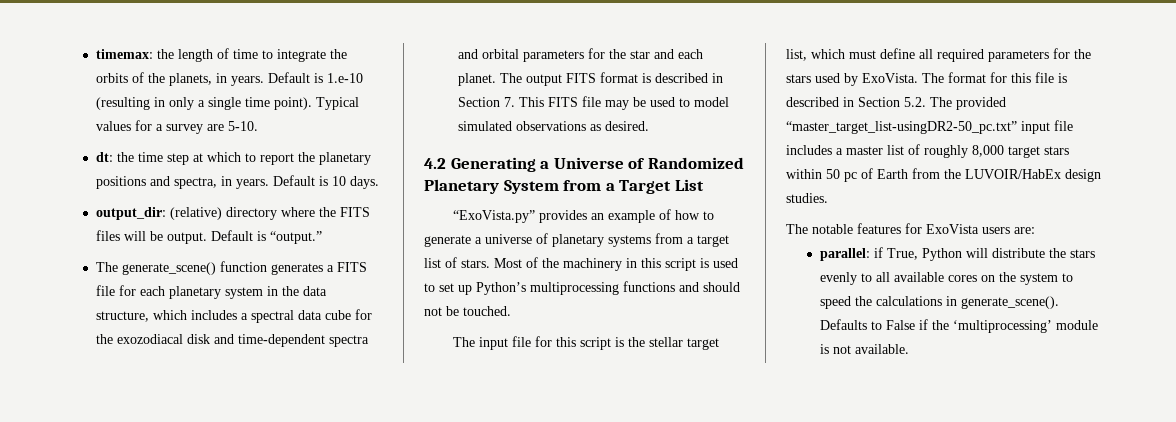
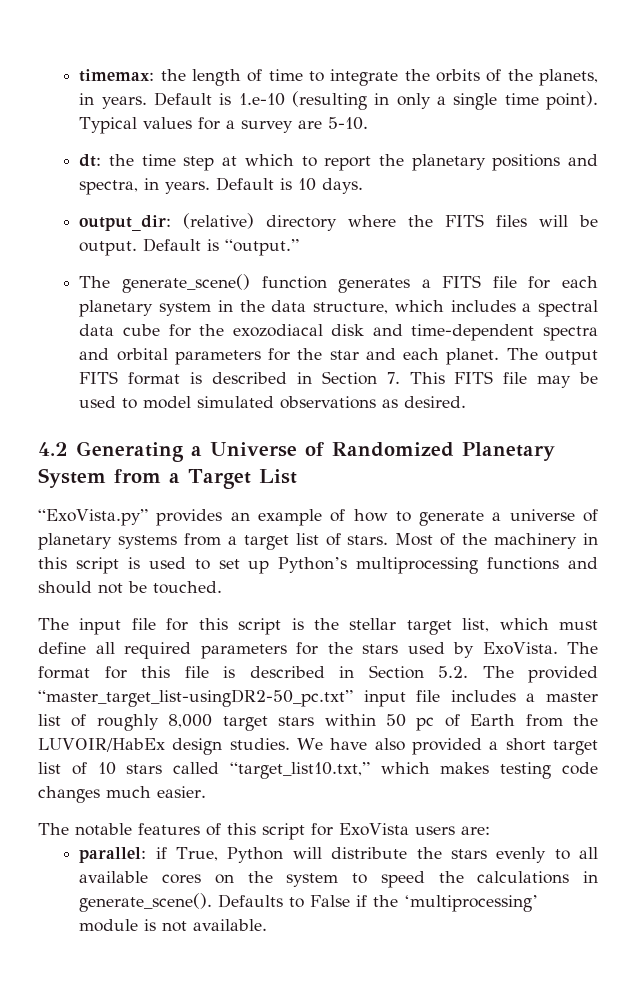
(828, 198) none -> [296,738,598,755] [38,762,598,779] [38,786,206,803] We have also provided a short target list of 10 stars called “target_list10.txt,” which makes testing code changes much easier.
(901, 228) none -> [206,823,305,840] of this script

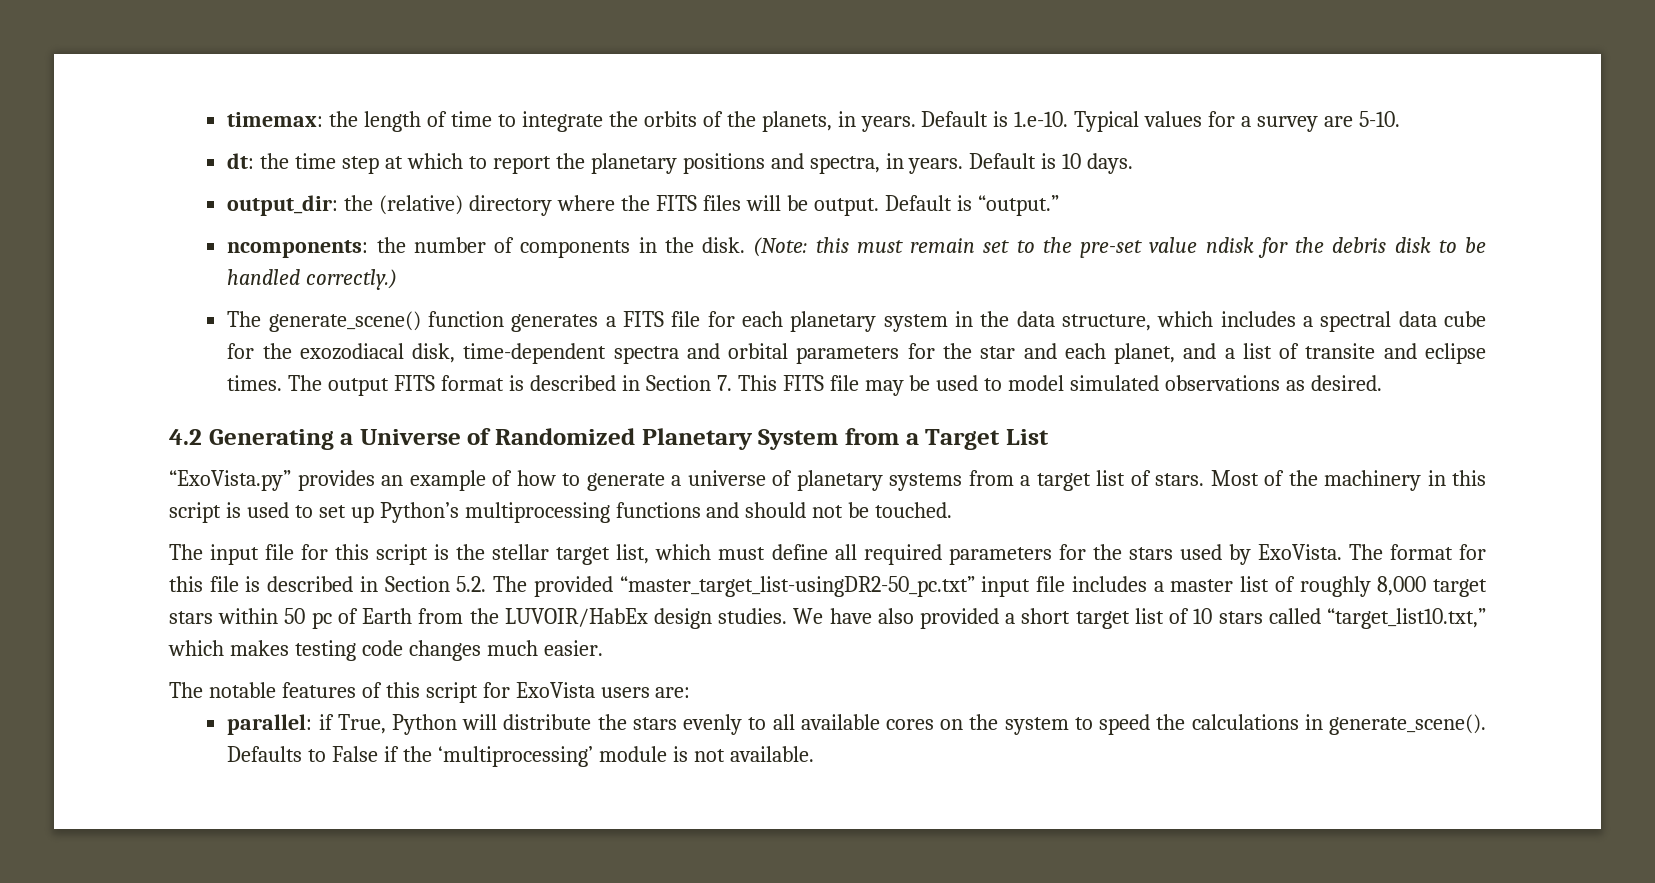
[238,91,598,110] 1.e-10 (resulting in only a single time point). -> [1014,111,1069,127] 1.e-10.
(172, 223) none -> [344,195,374,211] the
(300, 247) none -> [227,237,1487,258] [227,269,398,290] // ncomponents: the number of components in the disk. (Note: this must remain set to the pre-set value ndisk for the debris disk to be handled correctly.)
[331,324,403,336] disk and -> [412,343,456,363] disk,
[446,348,500,365] planet. -> [1114,343,1487,364] [227,375,283,391] planet, and a list of transite and eclipse times.

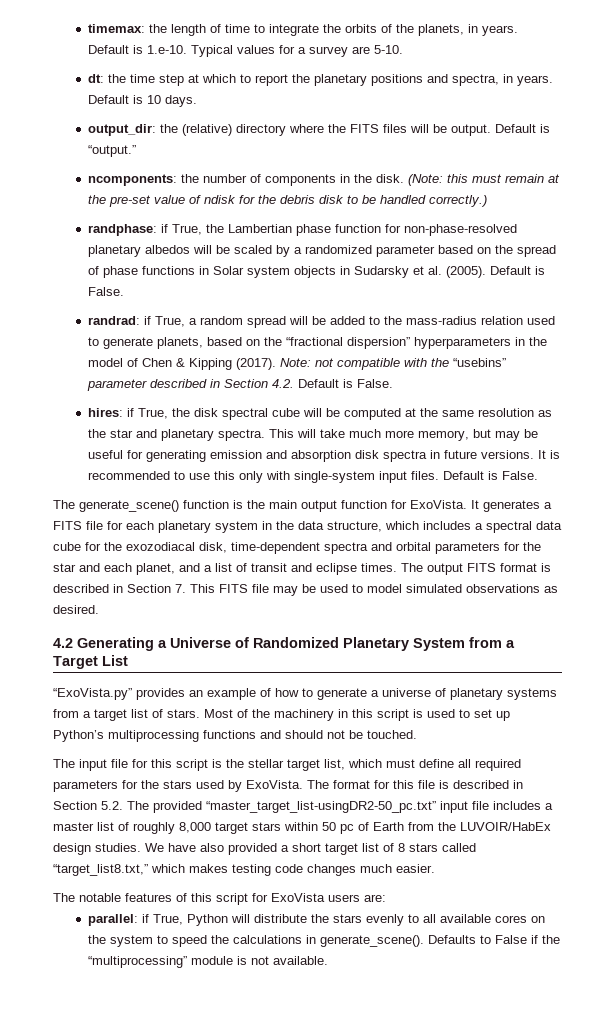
[983,240,1035,253] set to -> [548,174,561,183] at
(1198, 245) none -> [189,195,202,204] of
[227,311,504,332] The generate_scene() function -> [88,224,518,236] [88,245,557,257] [88,266,546,278] [88,287,125,296] [88,316,556,328] [88,337,548,349] [88,358,507,370] [87,379,394,391] [88,408,553,420] [88,429,539,441] [88,450,561,462] [88,471,539,483] [53,500,479,512] randphase: if True, the Lambertian phase function for non-phase-resolved planetary albedos will be scaled by a randomized parameter based on the spread of phase functions in Solar system objects in Sudarsky et al. (2005). Default is False. // randrad: if True, a random spread will be added to the mass-radius relation used to generate planets, based on the “fractional dispersion” hyperparameters in the model of Chen & Kipping (2017). Note: not compatible with the “usebins” parameter described in Section 4.2. Default is False. // hires: if True, the disk spectral cube will be computed at the same resolution as the star and planetary spectra. This will take much more memory, but may be useful for generating emission and absorption disk spectra in future versions. It is recommended to use this only with single-system input files. Default is False. // The generate_scene() function is the main output function for ExoVista. It
[1305,343,1376,359] transite -> [251,563,287,572] transit
[1193,608,1213,624] 10 -> [398,843,405,852] 8
[1327,608,1487,629] “target_list10.txt,” -> [53,864,148,876] “target_list8.txt,”
[437,746,593,767] ‘multiprocessing’ -> [88,956,188,968] “multiprocessing”

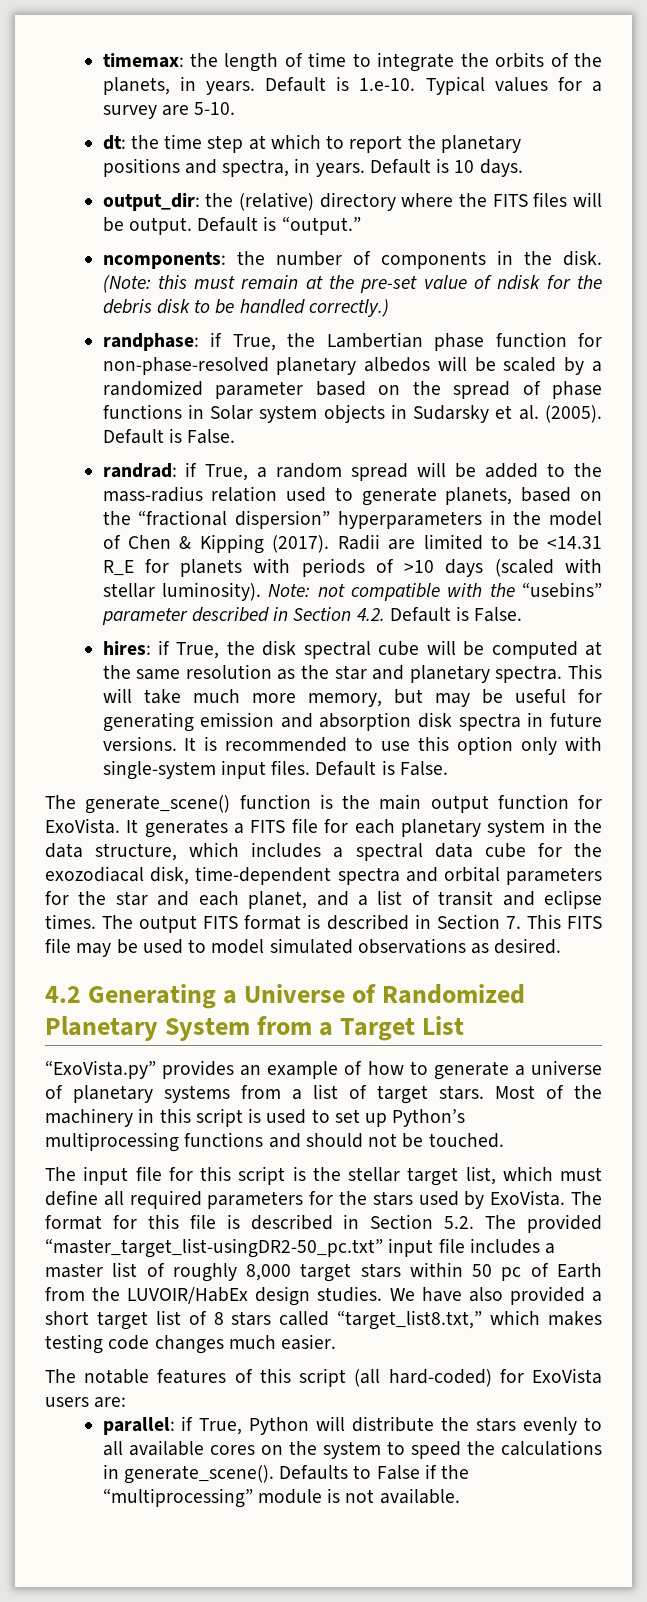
(277, 364) none -> [337,534,603,550] [102,558,602,577] [102,582,261,601] Radii are limited to be <14.31 R_E for planets with periods of >10 days (scaled with stellar luminosity).
(236, 475) none -> [457,736,514,755] option
[94,709,163,721] target list of -> [313,1084,428,1104] list of target
(248, 899) none -> [354,1369,492,1387] (all hard-coded)

